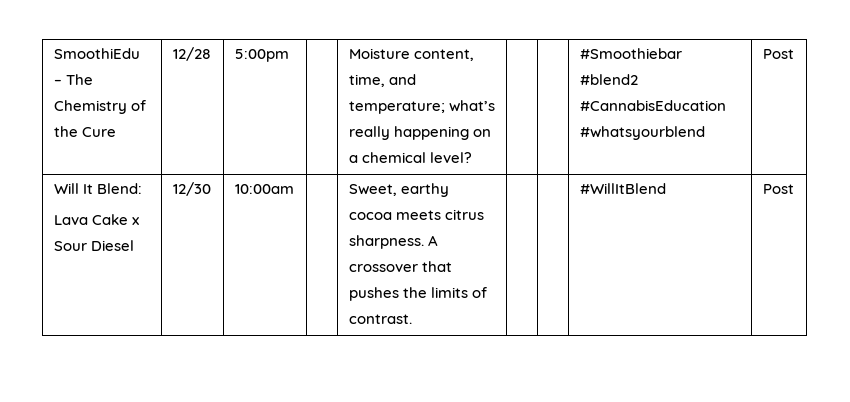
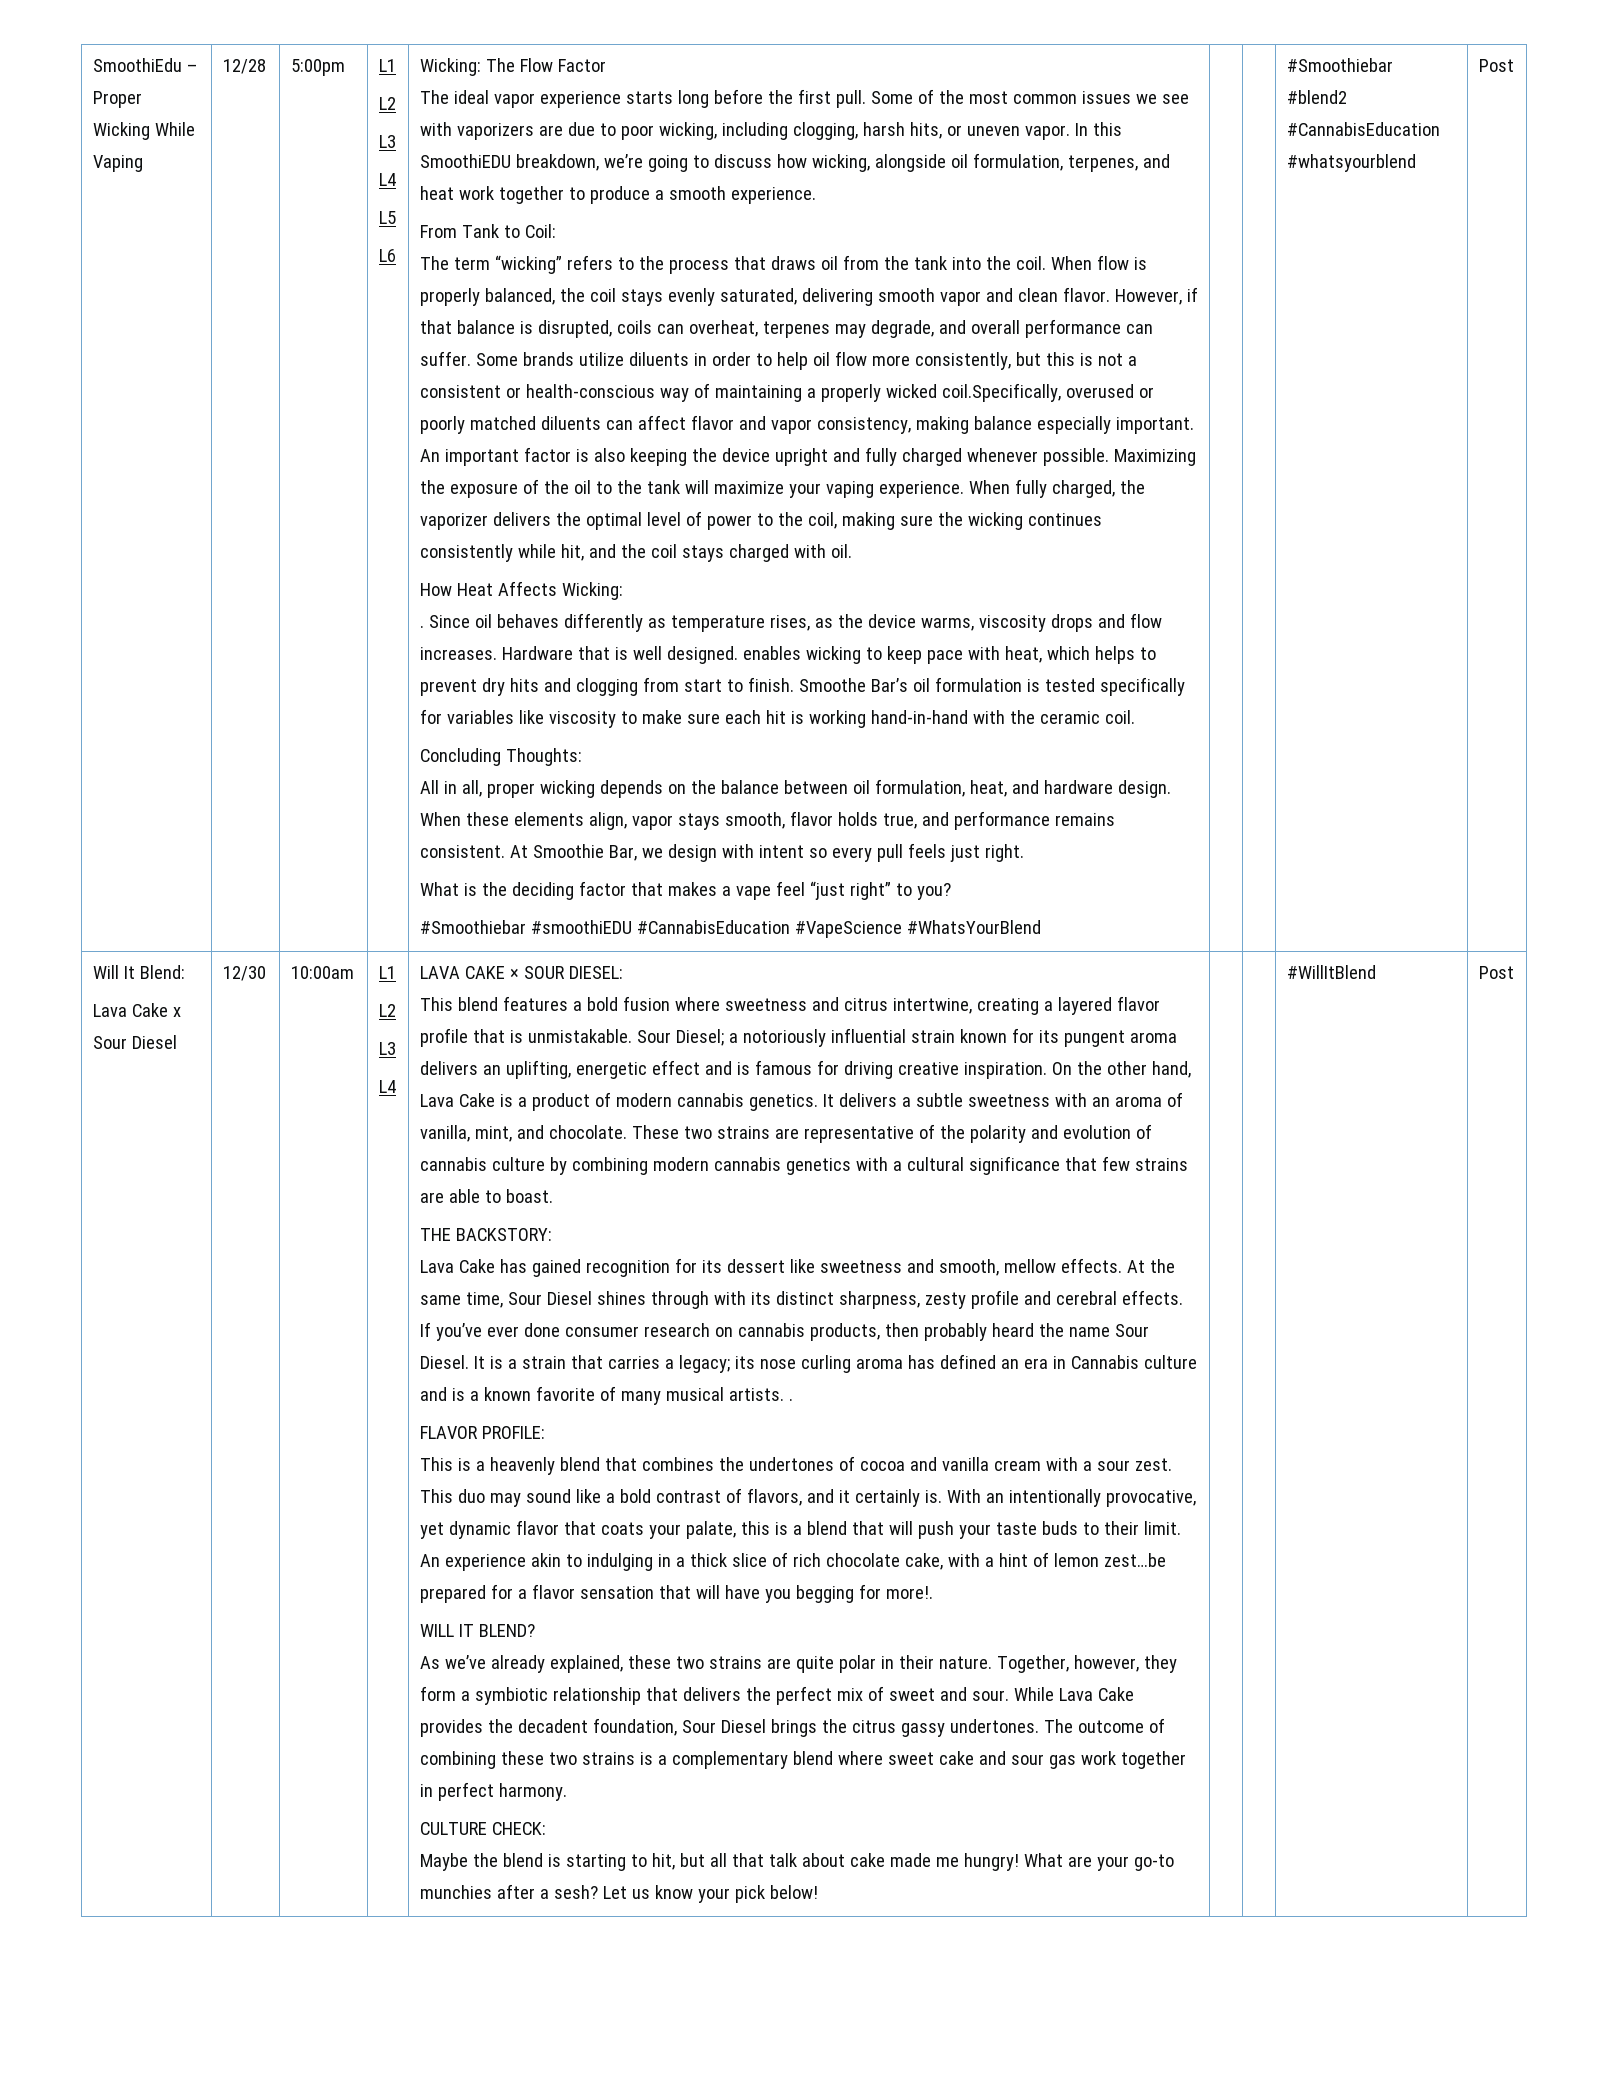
[65,74,93,85] [53,100,146,114] [53,126,116,137] [172,47,211,61] [234,49,289,62] [348,48,474,61] [348,74,416,87] [348,100,495,114] [348,126,491,140] [348,152,472,163] The Chemistry of the Cure | 12/28 | 5:00pm | | Moisture content, time, and temperature; what’s really happening on a chemical level? -> [92,91,142,108] [92,122,195,140] [92,155,143,172] [222,59,266,74] [290,59,345,76] [378,59,396,72] [378,97,396,110] [378,135,396,148] [378,173,396,186] [378,211,396,224] [378,249,396,262] [419,58,606,76] [419,89,1189,108] [419,122,1122,140] [419,153,1170,172] [419,186,816,204] [419,224,556,238] [419,255,1147,274] [419,287,1198,306] [419,319,1153,338] [419,351,1137,370] [419,383,1154,402] [419,415,1194,434] [419,447,1196,466] [419,479,1145,498] [419,511,1102,530] [419,544,852,562] [419,581,623,600] [419,613,1162,632] [419,646,1156,664] [419,677,1185,696] [419,709,1135,728] [419,748,582,766] [419,779,1171,798] [419,811,1115,830] [419,843,1024,862] [419,881,951,900] [419,920,1041,938] Proper Wicking While Vaping | 12/28 | 5:00pm | L1 // L2 // L3 // L4 // L5 // L6 | Wicking: The Flow Factor // The ideal vapor experience starts long before the first pull. Some of the most common issues we see with vaporizers are due to poor wicking, including clogging, harsh hits, or uneven vapor. In this SmoothiEDU breakdown, we’re going to discuss how wicking, alongside oil formulation, terpenes, and heat work together to produce a smooth experience. // From Tank to Coil: // The term “wicking” refers to the process that draws oil from the tank into the coil. When flow is properly balanced, the coil stays evenly saturated, delivering smooth vapor and clean flavor. However, if that balance is disrupted, coils can overheat, terpenes may degrade, and overall performance can suffer. Some brands utilize diluents in order to help oil flow more consistently, but this is not a consistent or health-conscious way of maintaining a properly wicked coil.Specifically, overused or poorly matched diluents can affect flavor and vapor consistency, making balance especially important. An important factor is also keeping the device upright and fully charged whenever possible. Maximizing the exposure of the oil to the tank will maximize your vaping experience. When fully charged, the vaporizer delivers the optimal level of power to the coil, making sure the wicking continues consistently while hit, and the coil stays charged with oil. // How Heat Affects Wicking: // . Since oil behaves differently as temperature rises, as the device warms, viscosity drops and flow increases. Hardware that is well designed. enables wicking to keep pace with heat, which helps to prevent dry hits and clogging from start to finish. Smoothe Bar’s oil formulation is tested specifically for variables like viscosity to make sure each hit is working hand-in-hand with the ceramic coil. // Concluding Thoughts: // All in all, proper wicking depends on the balance between oil formulation, heat, and hardware design. When these elements align, vapor stays smooth, flavor holds true, and performance remains consistent. At Smoothie Bar, we design with intent so every pull feels just right. // What is the deciding factor that makes a vape feel “just right” to you? // #Smoothiebar #smoothiEDU #CannabisEducation #VapeScience #WhatsYourBlend
[348,183,449,197] [348,209,484,220] [348,235,438,249] [348,261,452,272] [348,287,487,301] [348,314,412,324] | Sweet, earthy cocoa meets citrus sharpness. A crossover that pushes the limits of contrast. -> [378,966,396,979] [378,1004,396,1017] [378,1042,396,1055] [378,1080,396,1093] [419,966,623,979] [419,996,1160,1015] [419,1028,1177,1047] [419,1060,1191,1079] [419,1092,1183,1111] [419,1124,1152,1143] [419,1156,1188,1175] [419,1189,553,1203] [419,1228,552,1241] [419,1258,1175,1277] [419,1290,1183,1309] [419,1322,1149,1341] [419,1354,1197,1373] [419,1386,793,1405] [419,1426,545,1439] [419,1456,1172,1475] [419,1488,1196,1507] [419,1520,1181,1539] [419,1552,1166,1571] [419,1584,933,1603] [419,1624,535,1637] [419,1655,1177,1673] [419,1686,1134,1705] [419,1718,1165,1737] [419,1751,1186,1769] [419,1782,567,1801] [419,1822,546,1835] [419,1853,1174,1871] [419,1884,818,1903] L1 // L2 // L3 // L4 | LAVA CAKE × SOUR DIESEL: // This blend features a bold fusion where sweetness and citrus intertwine, creating a layered flavor profile that is unmistakable. Sour Diesel; a notoriously influential strain known for its pungent aroma delivers an uplifting, energetic effect and is famous for driving creative inspiration. On the other hand, Lava Cake is a product of modern cannabis genetics. It delivers a subtle sweetness with an aroma of vanilla, mint, and chocolate. These two strains are representative of the polarity and evolution of cannabis culture by combining modern cannabis genetics with a cultural significance that few strains are able to boast. // THE BACKSTORY: // Lava Cake has gained recognition for its dessert like sweetness and smooth, mellow effects. At the same time, Sour Diesel shines through with its distinct sharpness, zesty profile and cerebral effects. If you’ve ever done consumer research on cannabis products, then probably heard the name Sour Diesel. It is a strain that carries a legacy; its nose curling aroma has defined an era in Cannabis culture and is a known favorite of many musical artists. . // FLAVOR PROFILE: // This is a heavenly blend that combines the undertones of cocoa and vanilla cream with a sour zest. This duo may sound like a bold contrast of flavors, and it certainly is. With an intentionally provocative, yet dynamic flavor that coats your palate, this is a blend that will push your taste buds to their limit. An experience akin to indulging in a thick slice of rich chocolate cake, with a hint of lemon zest…be prepared for a flavor sensation that will have you begging for more!. // WILL IT BLEND? // As we’ve already explained, these two strains are quite polar in their nature. Together, however, they form a symbiotic relationship that delivers the perfect mix of sweet and sour. While Lava Cake provides the decadent foundation, Sour Diesel brings the citrus gassy undertones. The outcome of combining these two strains is a complementary blend where sweet cake and sour gas work together in perfect harmony. // CULTURE CHECK: // Maybe the blend is starting to hit, but all that talk about cake made me hungry! What are your go-to munchies after a sesh? Let us know your pick below!

